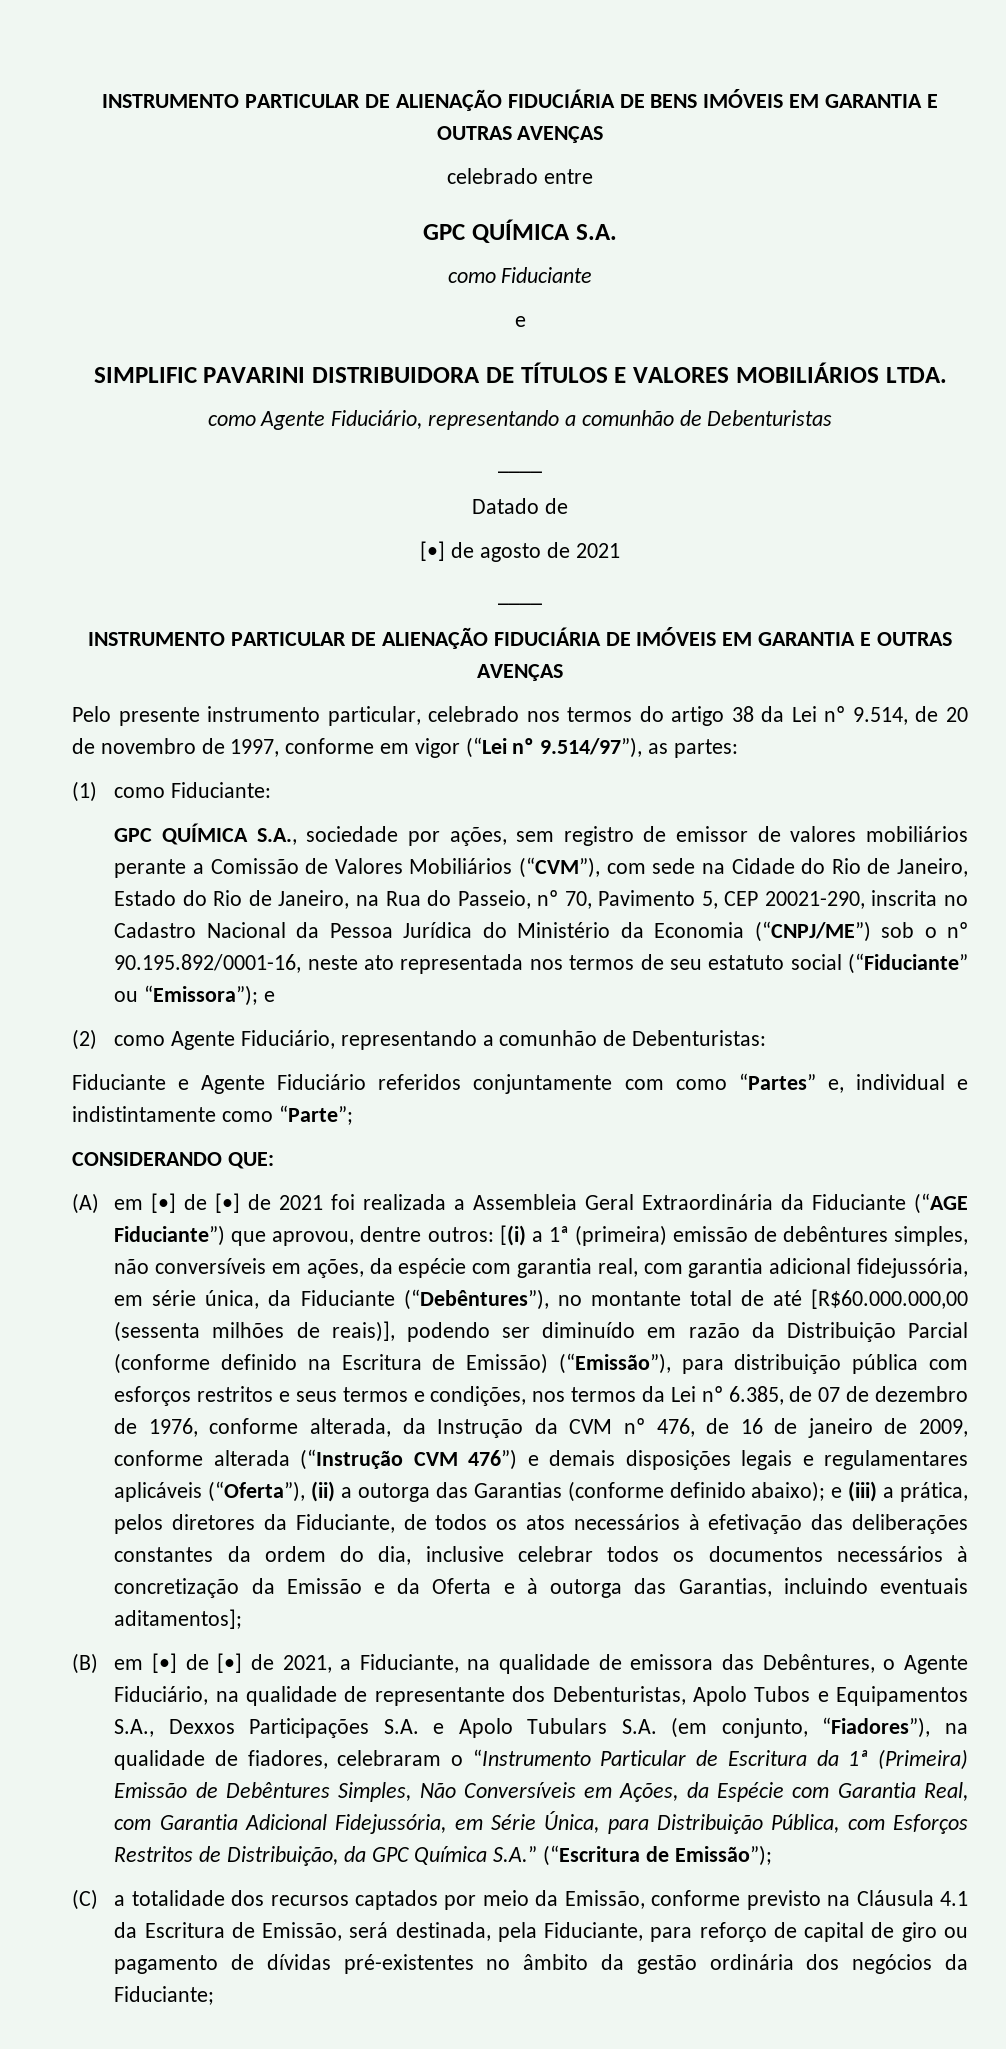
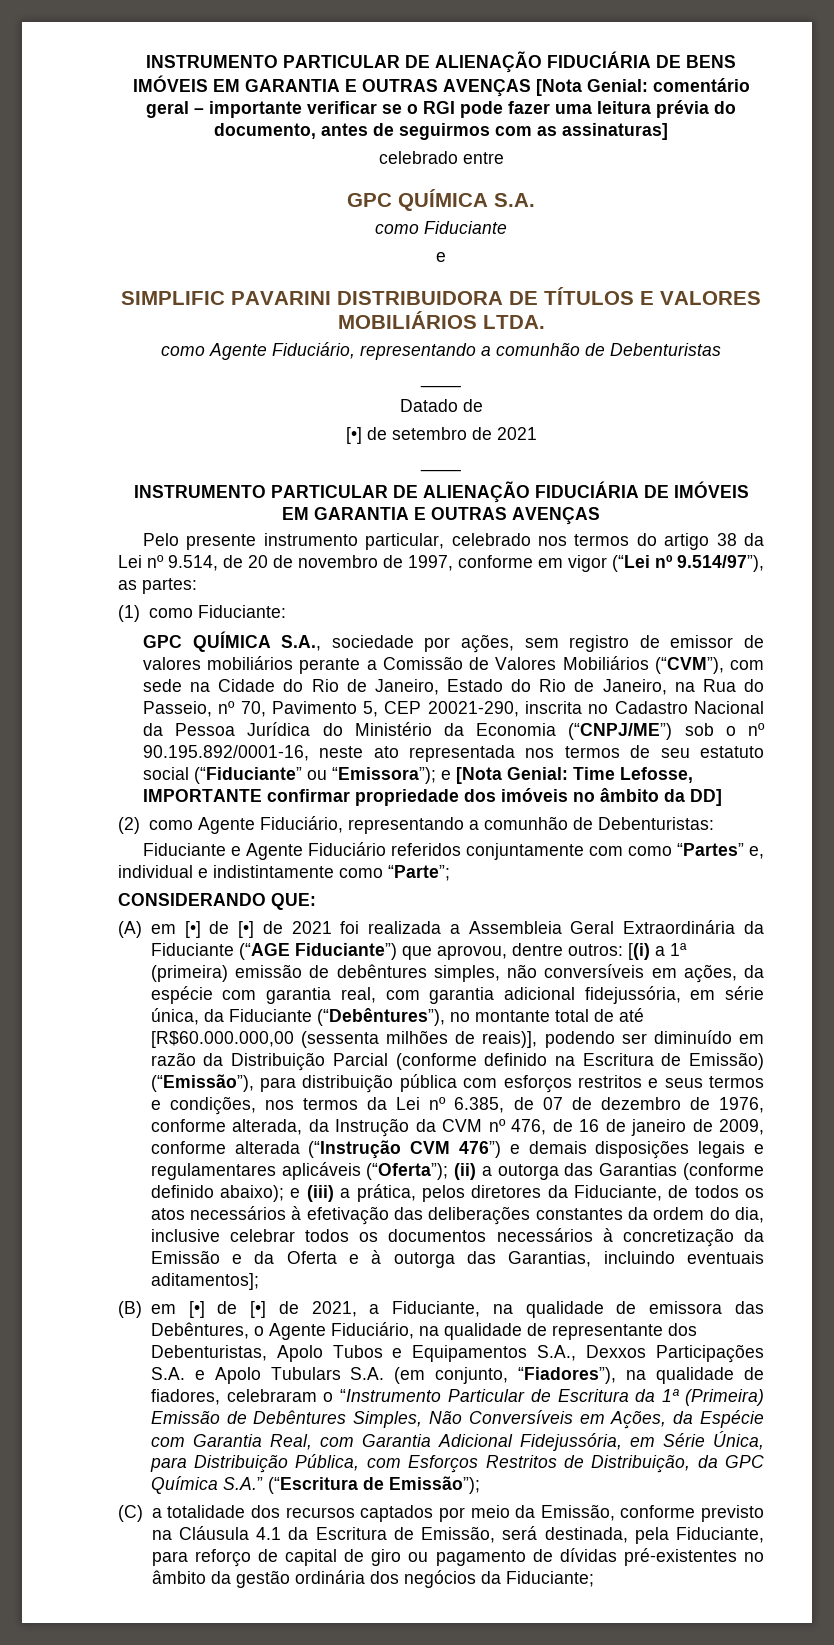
(604, 134) none -> [535,78,750,96] [146,100,736,118] [214,123,668,140] [Nota Genial: comentário geral – importante verificar se o RGI pode fazer uma leitura prévia do documento, antes de seguirmos com as assinaturas]
[480,543,541,562] agosto -> [391,427,467,440] setembro
(275, 996) none -> [455,767,693,784] [142,788,722,806] [Nota Genial: Time Lefosse, IMPORTANTE confirmar propriedade dos imóveis no âmbito da DD]
[208,1481,306,1502] (“Oferta”), -> [366,1163,449,1180] (“Oferta”);

